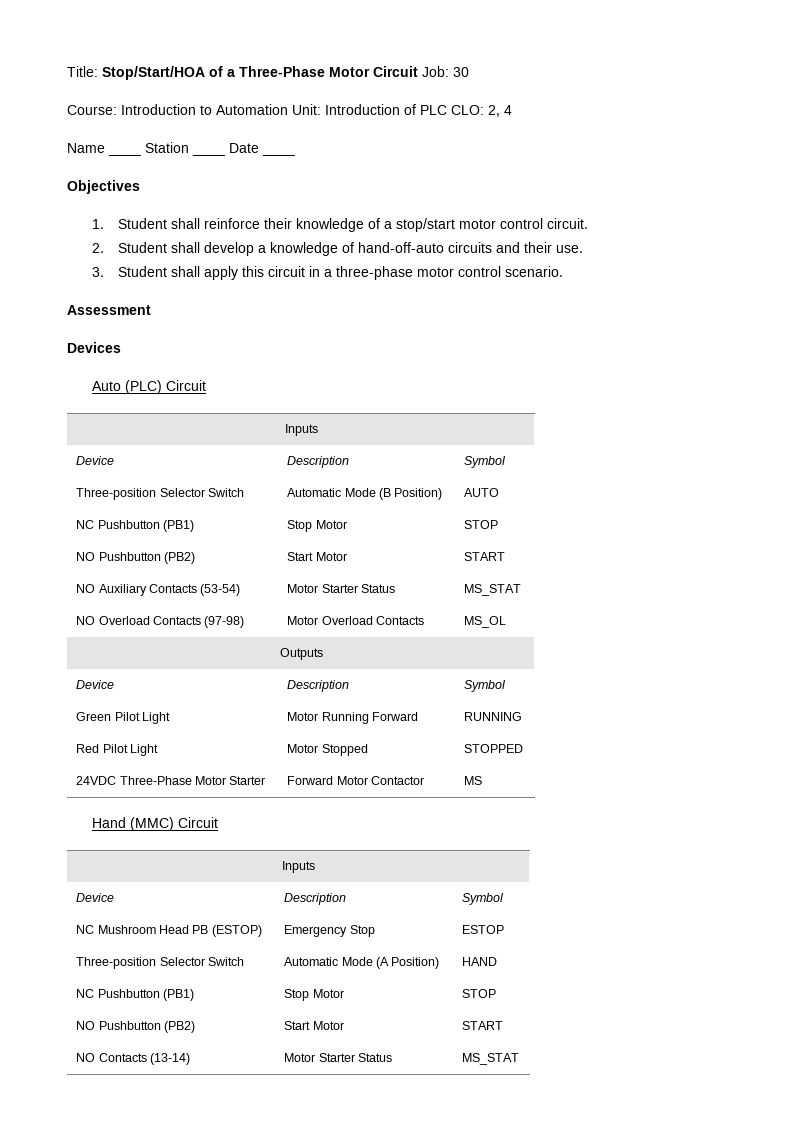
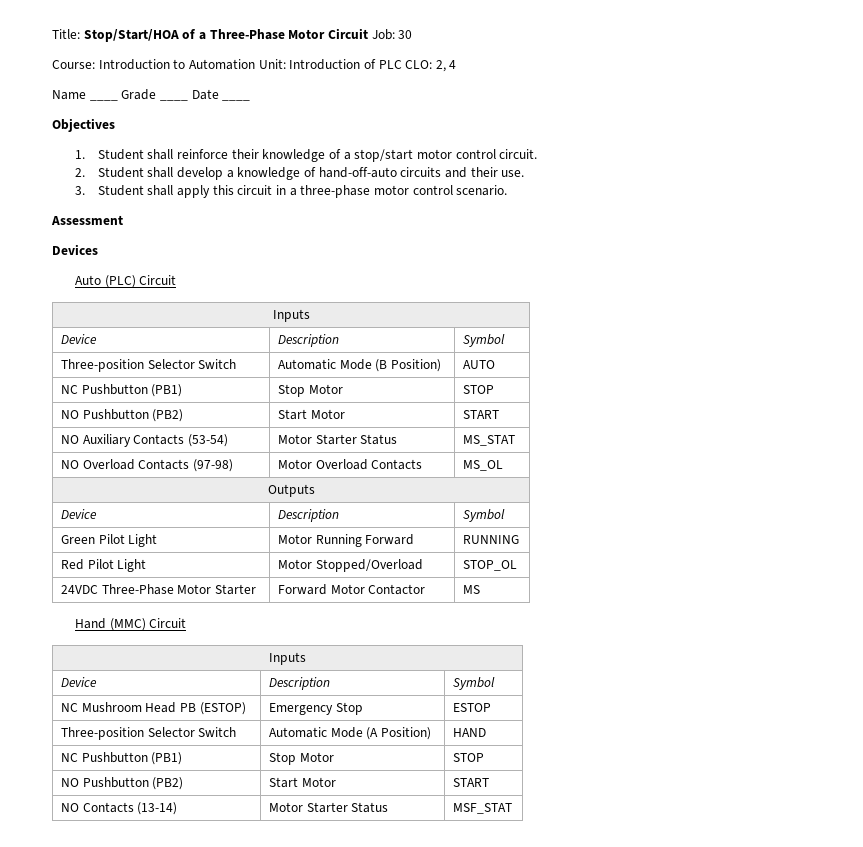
[145,142,189,153] Station -> [121,89,157,100] Grade
[321,744,368,756] [464,744,524,753] Stopped | STOPPED -> [315,559,423,572] [463,560,518,571] Stopped/Overload | STOP_OL
[462,1053,520,1065] MS_STAT -> [453,803,513,814] MSF_STAT

